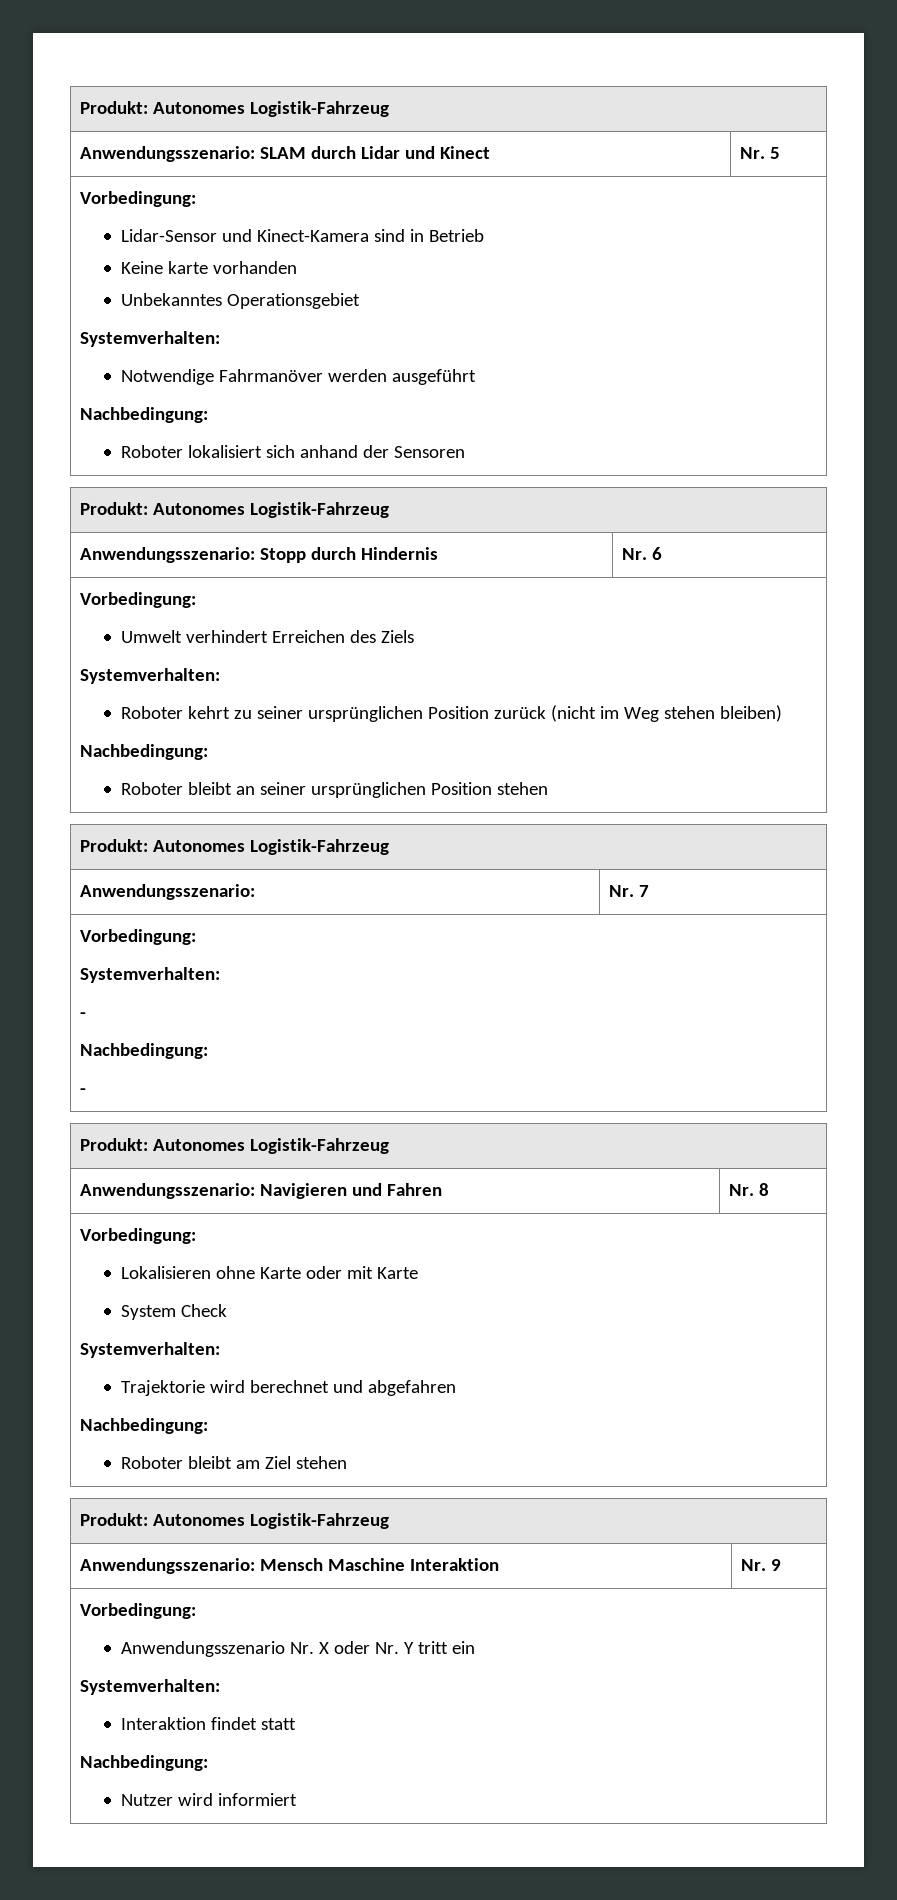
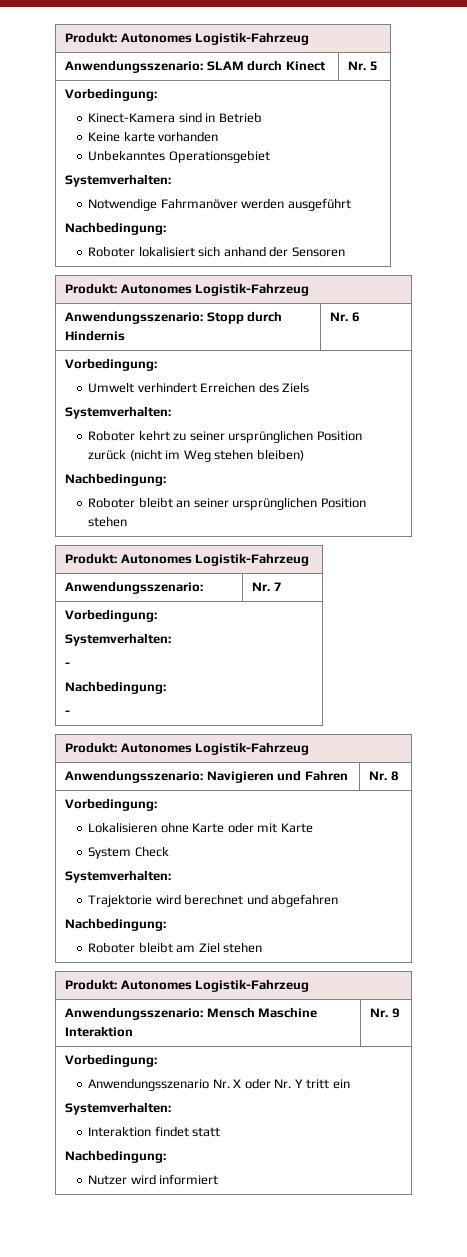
[361,146,436,159] Lidar und -> (283, 65) none
[120,229,252,242] Lidar-Sensor und -> (158, 94) none

